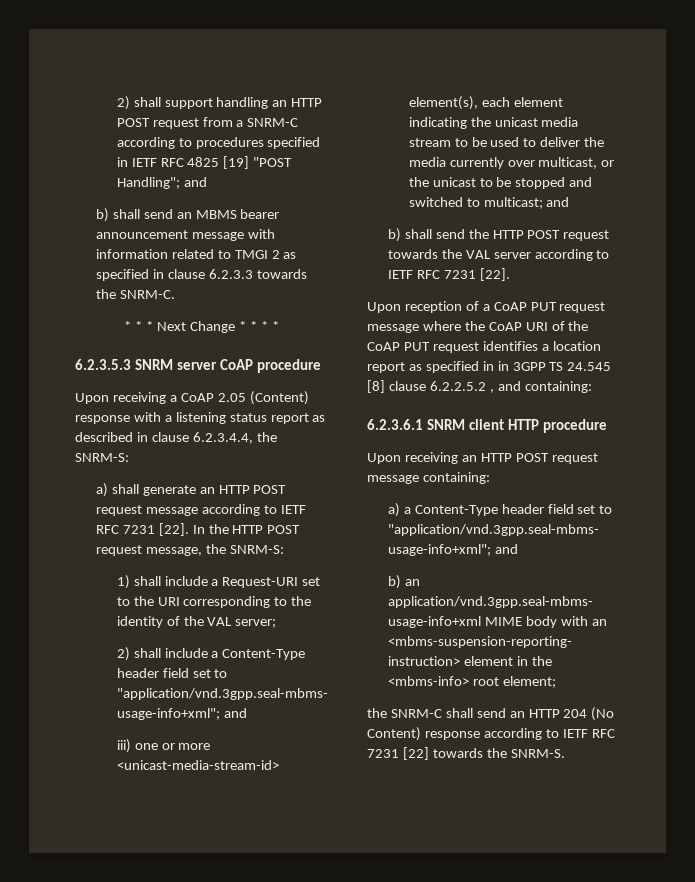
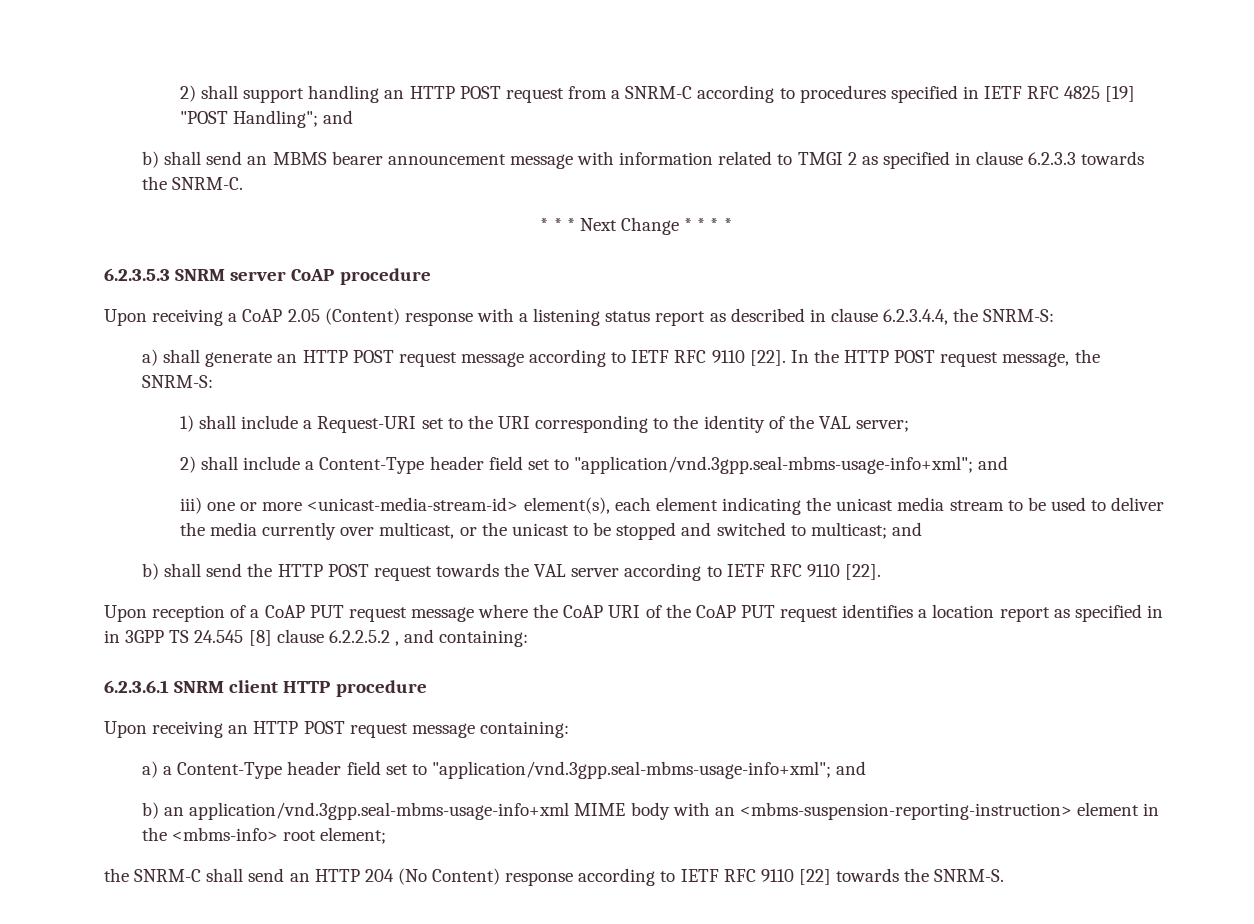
[122,525,155,534] 7231 -> [711,350,745,363] 9110
[443,270,476,279] 7231 -> [806,564,840,577] 9110
[367,749,399,758] 7231 -> [760,869,794,882] 9110

